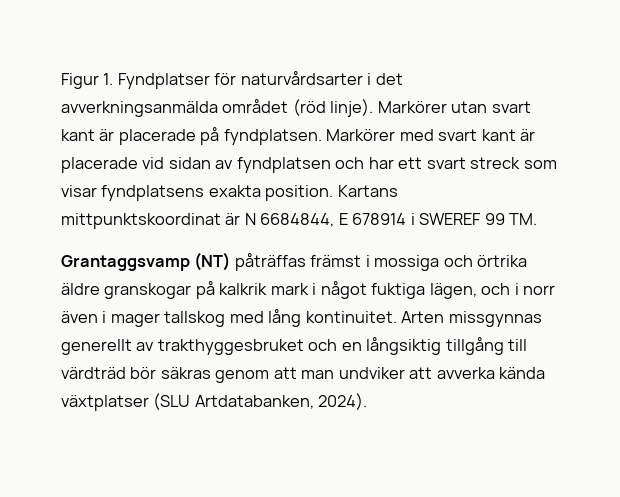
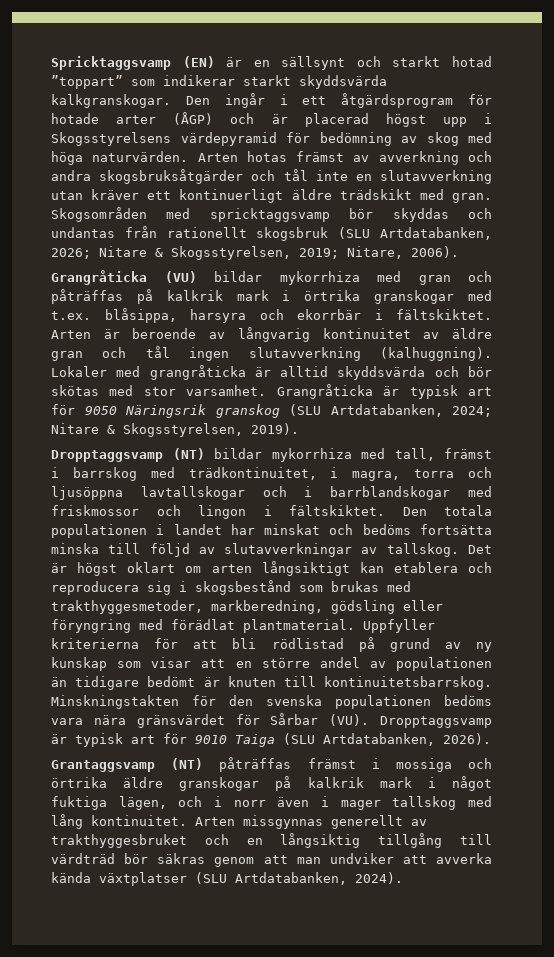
[61,71,403,89] [61,99,531,117] [61,127,536,145] [61,157,557,173] [61,185,398,201] [61,213,538,229] Figur 1. Fyndplatser för naturvårdsarter i det avverkningsanmälda området (röd linje). Markörer utan svart kant är placerade på fyndplatsen. Markörer med svart kant är placerade vid sidan av fyndplatsen och har ett svart streck som visar fyndplatsens exakta position. Kartans mittpunktskoordinat är N 6684844, E 678914 i SWEREF 99 TM. -> [51,56,492,70] [51,75,387,89] [51,93,492,108] [51,112,492,127] [51,132,492,146] [51,151,492,165] [51,169,493,184] [51,189,493,203] [51,207,492,222] [51,226,492,241] [51,246,459,260] [51,270,492,285] [51,289,492,304] [51,308,492,323] [51,327,493,342] [51,346,492,361] [51,365,492,380] [51,384,492,399] [51,404,492,418] [51,423,299,437] [51,448,492,462] [51,467,492,481] [51,486,493,500] [51,505,492,519] [51,524,492,538] [51,543,492,557] [51,561,492,576] [51,580,411,595] [51,600,443,614] [51,619,435,633] [51,637,492,652] [51,657,492,671] [51,676,492,690] [51,695,492,709] [51,713,492,728] [51,733,491,747] Spricktaggsvamp (EN) är en sällsynt och starkt hotad ”toppart” som indikerar starkt skyddsvärda kalkgranskogar. Den ingår i ett åtgärdsprogram för hotade arter (ÅGP) och är placerad högst upp i Skogsstyrelsens värdepyramid för bedömning av skog med höga naturvärden. Arten hotas främst av avverkning och andra skogsbruksåtgärder och tål inte en slutavverkning utan kräver ett kontinuerligt äldre trädskikt med gran. Skogsområden med spricktaggsvamp bör skyddas och undantas från rationellt skogsbruk (SLU Artdatabanken, 2026; Nitare & Skogsstyrelsen, 2019; Nitare, 2006). // Grangråticka (VU) bildar mykorrhiza med gran och påträffas på kalkrik mark i örtrika granskogar med t.ex. blåsippa, harsyra och ekorrbär i fältskiktet. Arten är beroende av långvarig kontinuitet av äldre gran och tål ingen slutavverkning (kalhuggning). Lokaler med grangråticka är alltid skyddsvärda och bör skötas med stor varsamhet. Grangråticka är typisk art för 9050 Näringsrik granskog (SLU Artdatabanken, 2024; Nitare & Skogsstyrelsen, 2019). // Dropptaggsvamp (NT) bildar mykorrhiza med tall, främst i barrskog med trädkontinuitet, i magra, torra och ljusöppna lavtallskogar och i barrblandskogar med friskmossor och lingon i fältskiktet. Den totala populationen i landet har minskat och bedöms fortsätta minska till följd av slutavverkningar av tallskog. Det är högst oklart om arten långsiktigt kan etablera och reproducera sig i skogsbestånd som brukas med trakthyggesmetoder, markberedning, gödsling eller föryngring med förädlat plantmaterial. Uppfyller kriterierna för att bli rödlistad på grund av ny kunskap som visar att en större andel av populationen än tidigare bedömt är knuten till kontinuitetsbarrskog. Minskningstakten för den svenska populationen bedöms vara nära gränsvärdet för Sårbar (VU). Dropptaggsvamp är typisk art för 9010 Taiga (SLU Artdatabanken, 2026).

